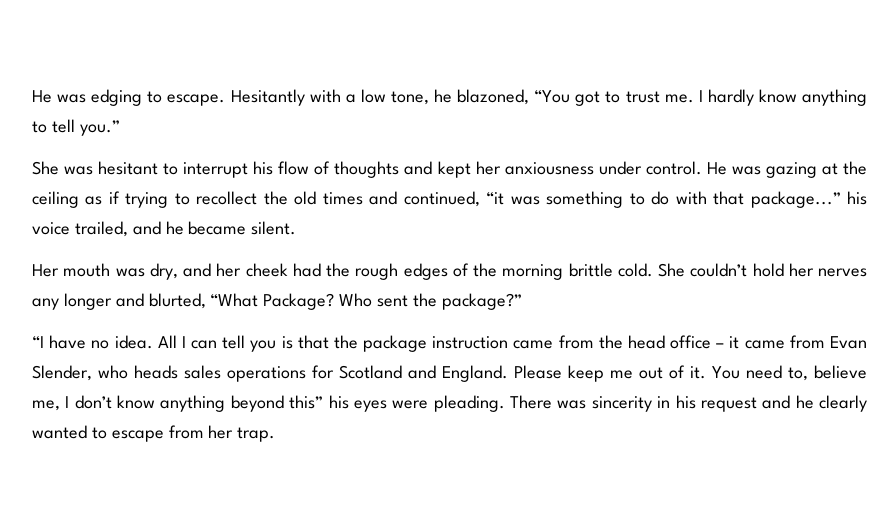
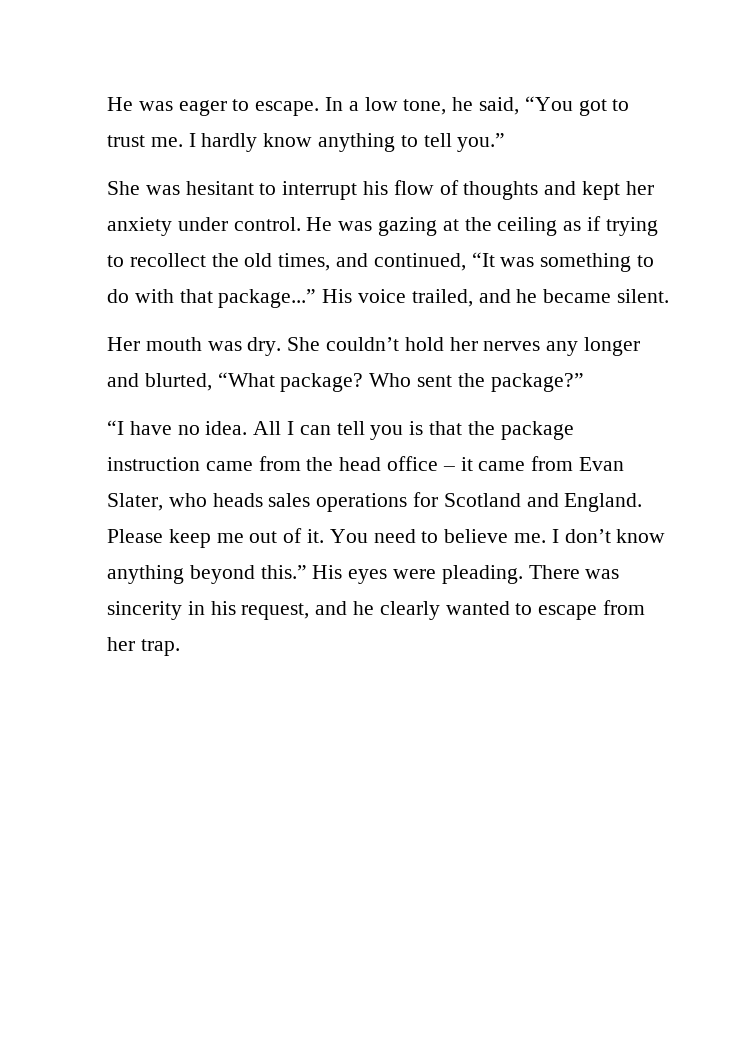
[32,89,143,106] He was edging -> [107,97,227,116] He was eager
[230,89,341,106] Hesitantly with -> [325,97,344,111] In
[457,89,530,105] blazoned, -> [479,97,520,115] said,
[504,162,594,175] anxiousness -> [107,217,172,236] anxiety
[322,192,363,205] times -> [278,253,331,271] times,
[486,192,505,205] “it -> [471,252,495,267] “It
[847,191,868,205] his -> [322,289,353,303] His
[149,263,653,280] dry, and her cheek had the rough edges of the morning brittle cold. -> [247,337,282,356] dry.
[263,293,335,310] Package? -> [280,373,364,392] package?
[32,365,92,381] Slender, -> [107,493,163,511] Slater,
[788,365,867,381] [32,400,60,411] to, believe me, -> [421,529,547,543] to believe me.
[289,395,349,409] this” his -> [260,565,343,579] this.” His
[700,397,757,412] request -> [241,603,310,620] request,

